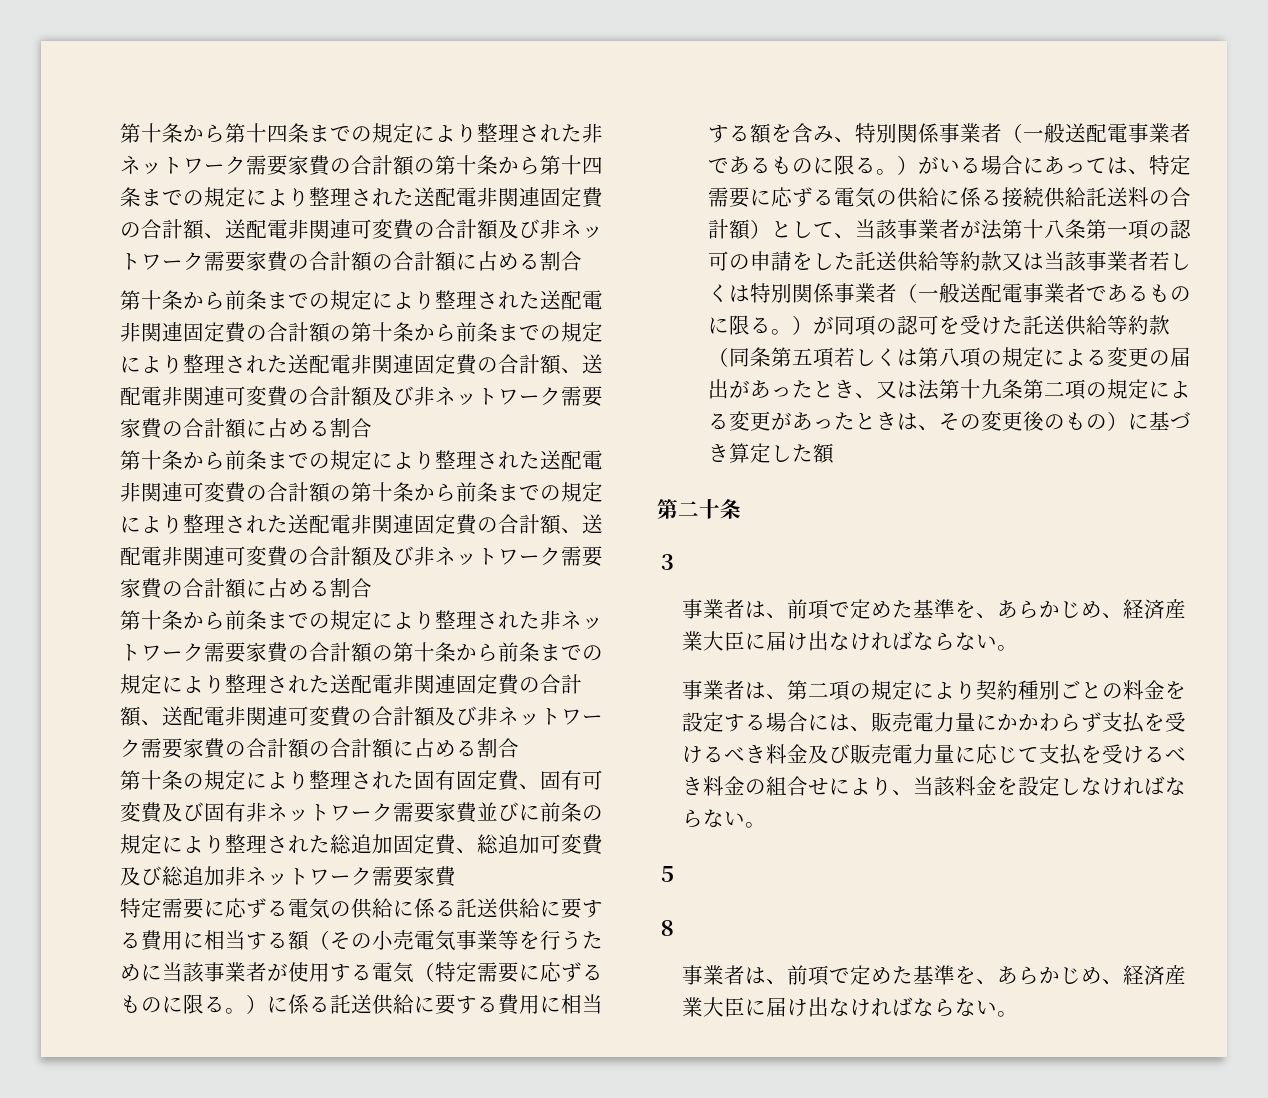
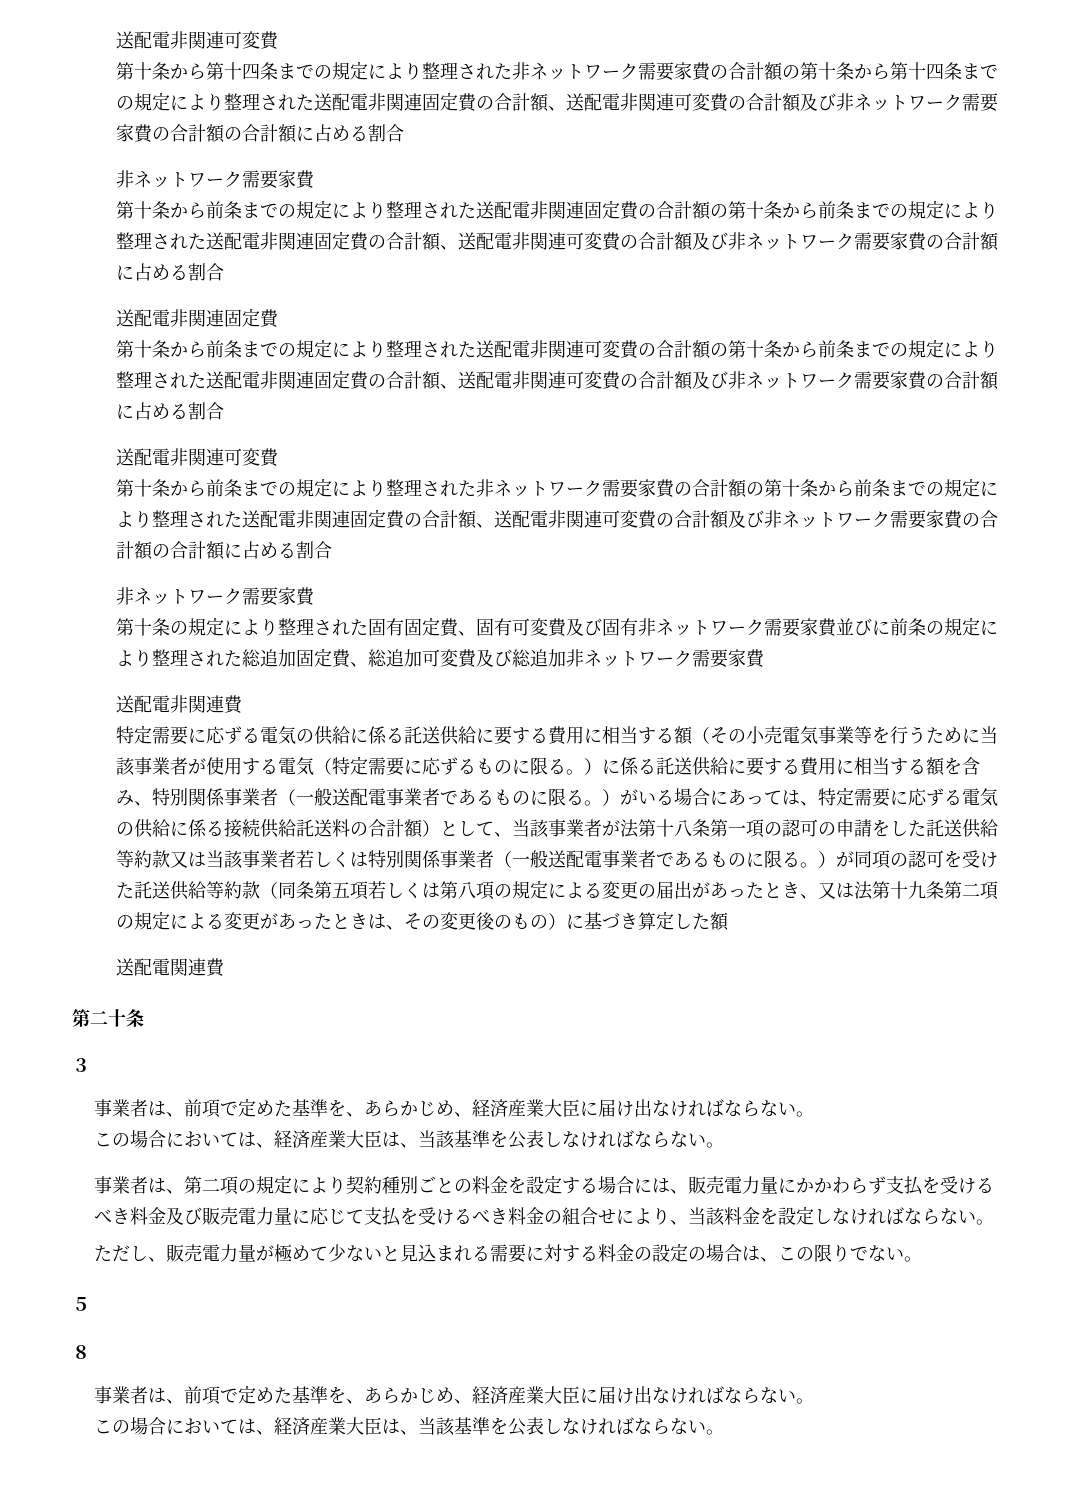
(119, 133) none -> [115,31,279,50] 送配電非関連可変費 //
(582, 261) none -> [115,170,315,189] // 非ネットワーク需要家費
(372, 428) none -> [115,308,279,328] // 送配電非関連固定費
(372, 588) none -> [115,448,279,467] // 送配電非関連可変費
(519, 748) none -> [115,587,315,606] // 非ネットワーク需要家費
(457, 876) none -> [115,695,243,714] // 送配電非関連費
(834, 453) none -> [115,958,225,977] // 送配電関連費
(1019, 648) none -> [93,1130,724,1149] // この場合においては、経済産業大臣は、当該基準を公表しなければならない。
(767, 825) none -> [93,1243,922,1263] // ただし、販売電力量が極めて少ないと見込まれる需要に対する料金の設定の場合は、この限りでない。
(1019, 1014) none -> [93,1417,724,1436] // この場合においては、経済産業大臣は、当該基準を公表しなければならない。

